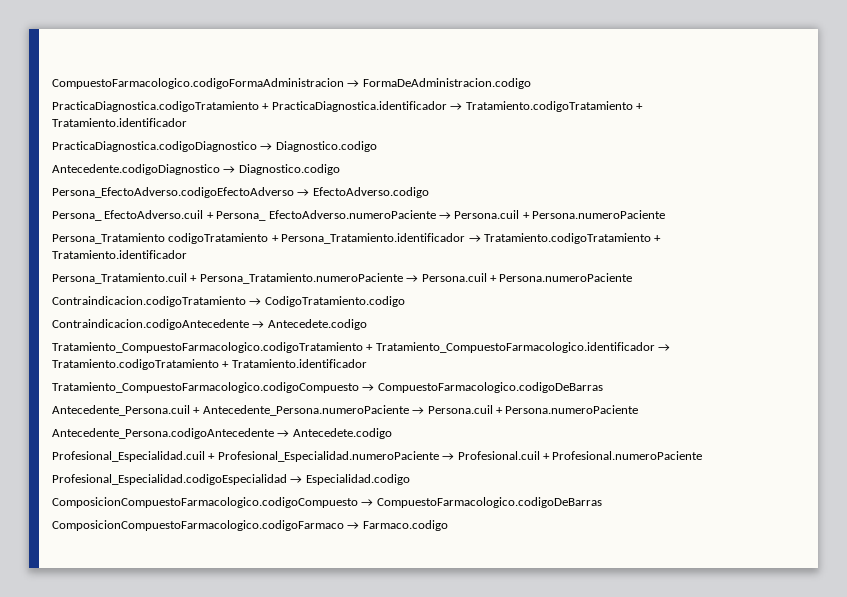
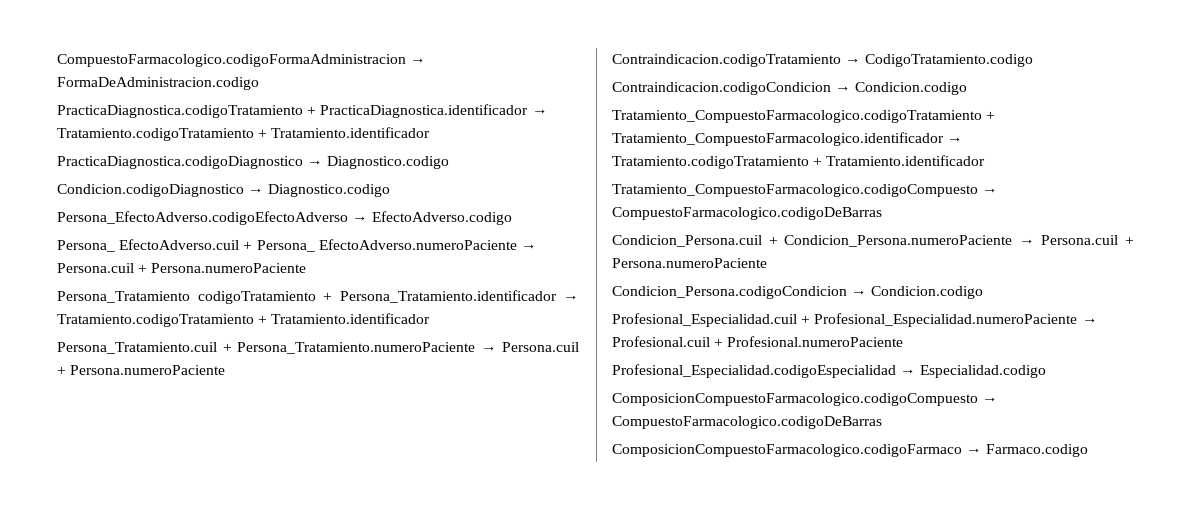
[52,164,220,175] Antecedente.codigoDiagnostico -> [57,184,244,197] Condicion.codigoDiagnostico
[52,319,367,330] Contraindicacion.codigoAntecedente → Antecedete.codigo -> [612,82,968,95] Contraindicacion.codigoCondicion → Condicion.codigo
[52,405,639,416] [52,428,392,439] Antecedente_Persona.cuil + Antecedente_Persona.numeroPaciente → Persona.cuil + Persona.numeroPaciente // Antecedente_Persona.codigoAntecedente → Antecedete.codigo -> [612,235,1134,247] [612,258,767,268] [612,286,984,299] Condicion_Persona.cuil + Condicion_Persona.numeroPaciente → Persona.cuil + Persona.numeroPaciente // Condicion_Persona.codigoCondicion → Condicion.codigo

